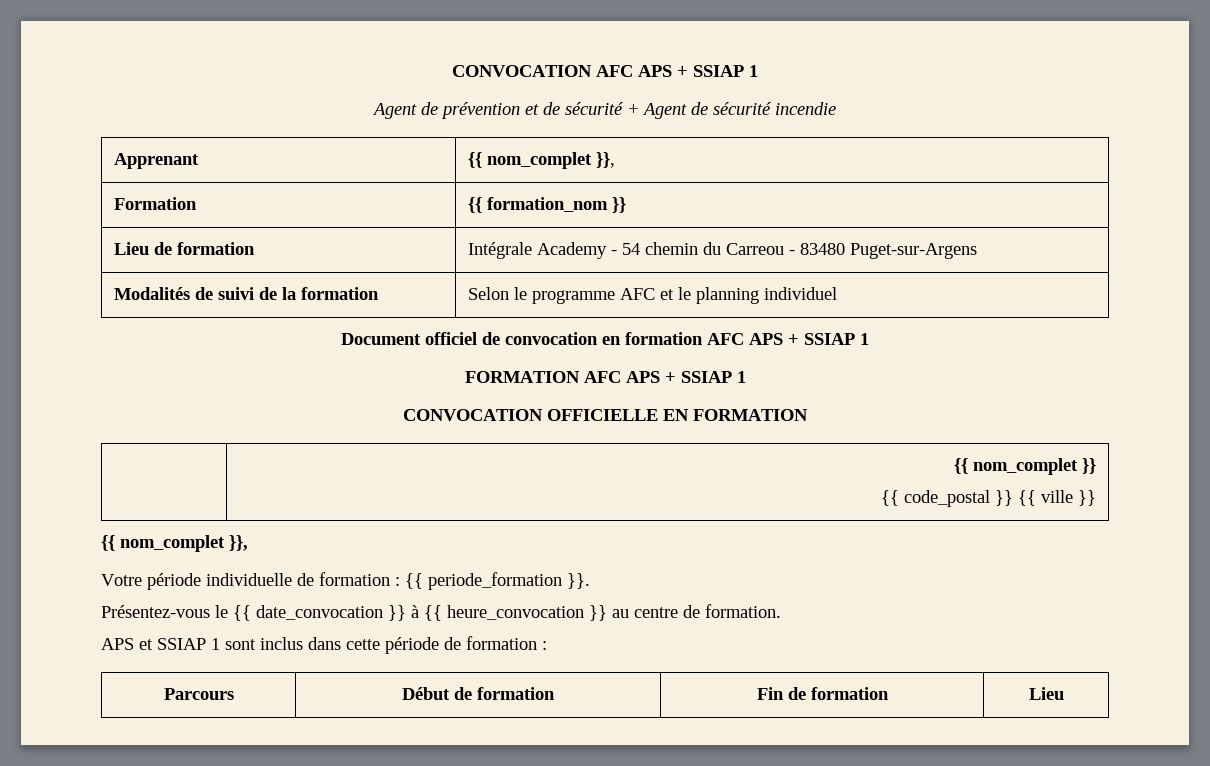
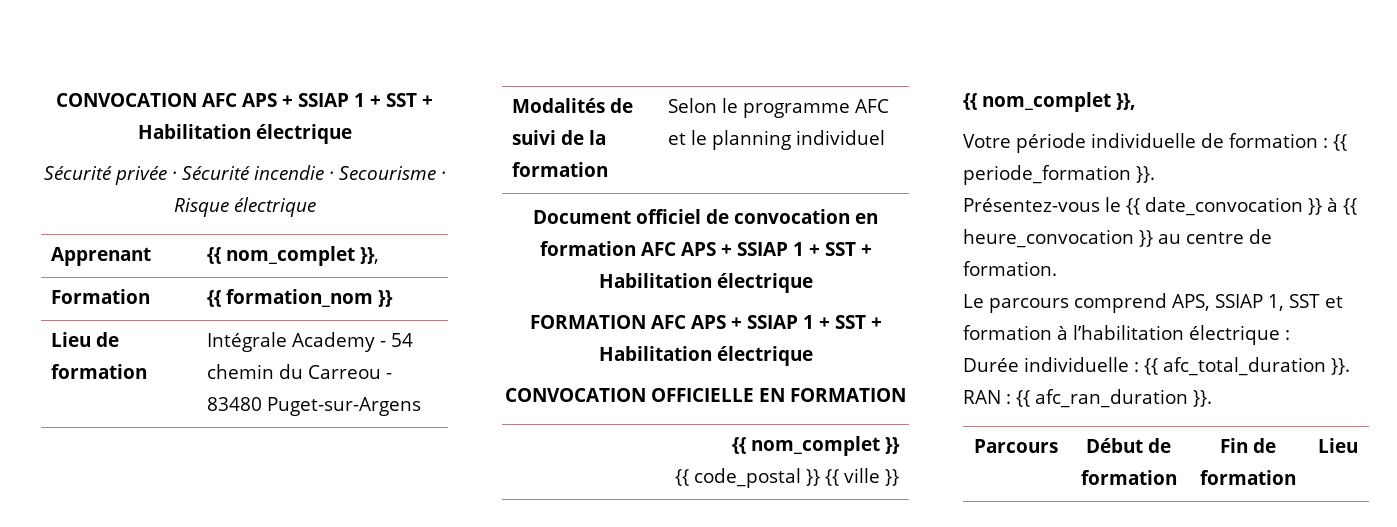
[372,102,836,119] // Agent de prévention et de sécurité + Agent de sécurité incendie -> [369,93,433,107] [137,124,352,144] [43,165,446,185] [173,197,316,217] + SST + Habilitation électrique // Sécurité privée · Sécurité incendie · Secourisme · Risque électrique
(869, 339) none -> [808,242,872,256] [598,273,813,293] + SST + Habilitation électrique
(746, 377) none -> [818,315,882,329] [598,346,813,366] + SST + Habilitation électrique
[101,636,547,654] APS et SSIAP 1 sont inclus dans cette période de formation : -> [963,293,1343,313] [963,325,1290,345] [963,357,1350,376] [963,389,1212,408] Le parcours comprend APS, SSIAP 1, SST et formation à l’habilitation électrique : // Durée individuelle : {{ afc_total_duration }}. RAN : {{ afc_ran_duration }}.

